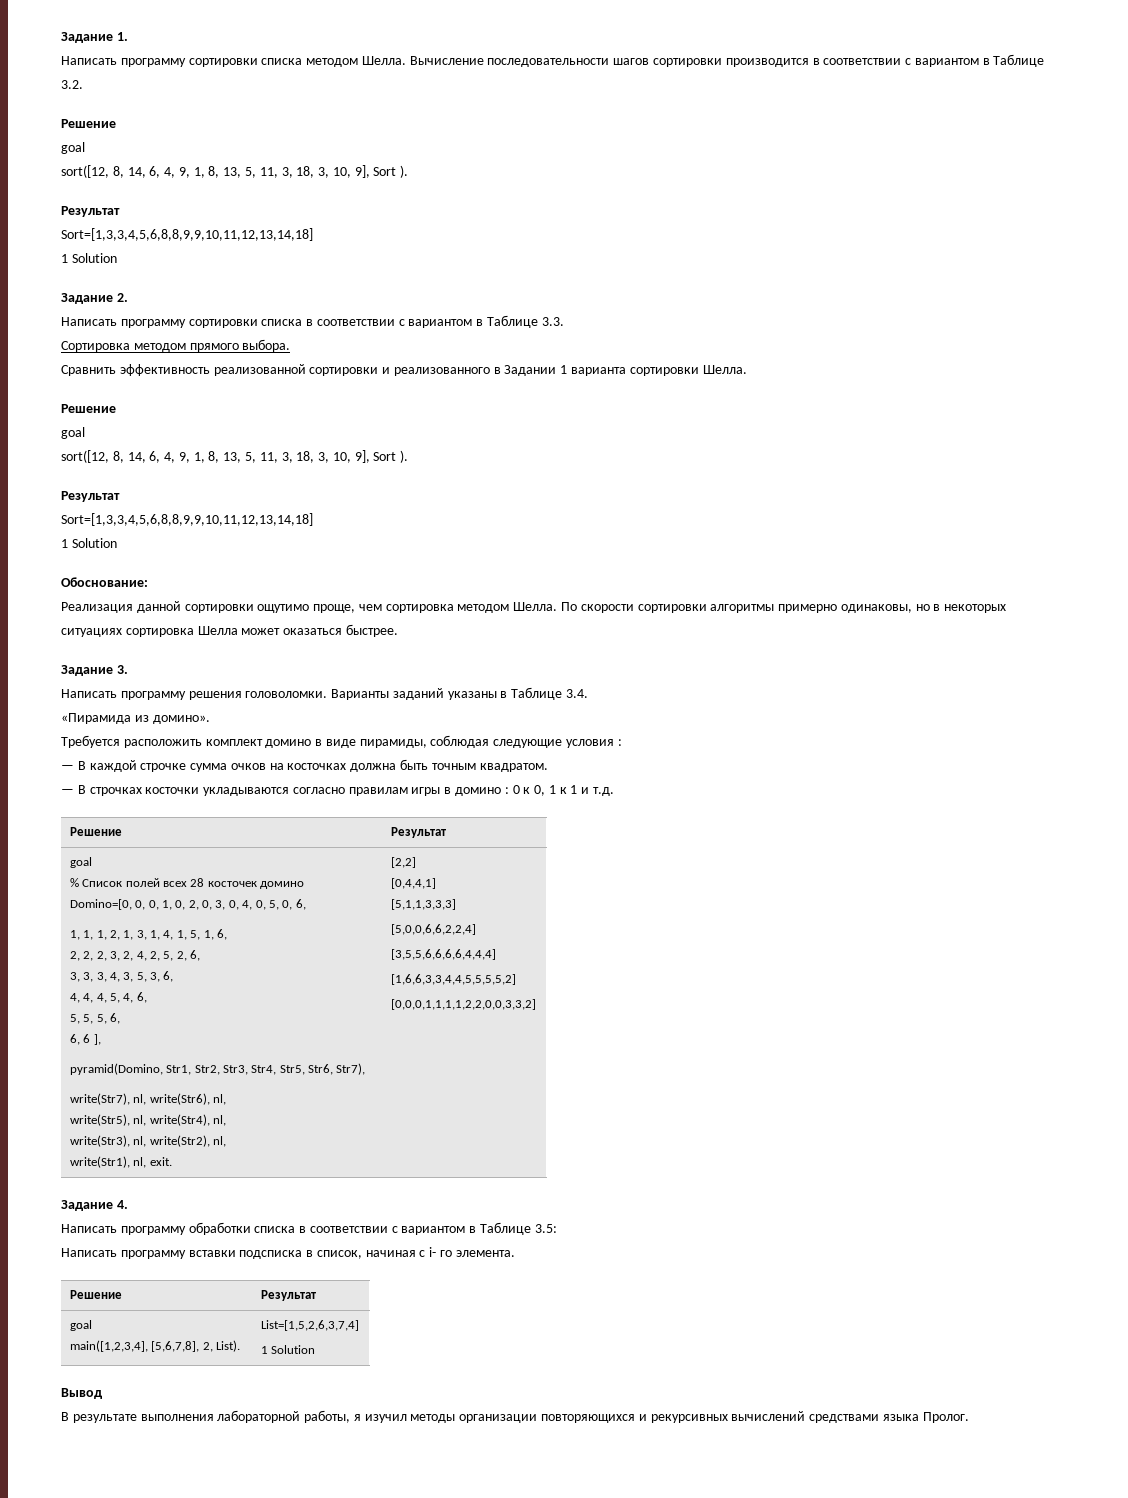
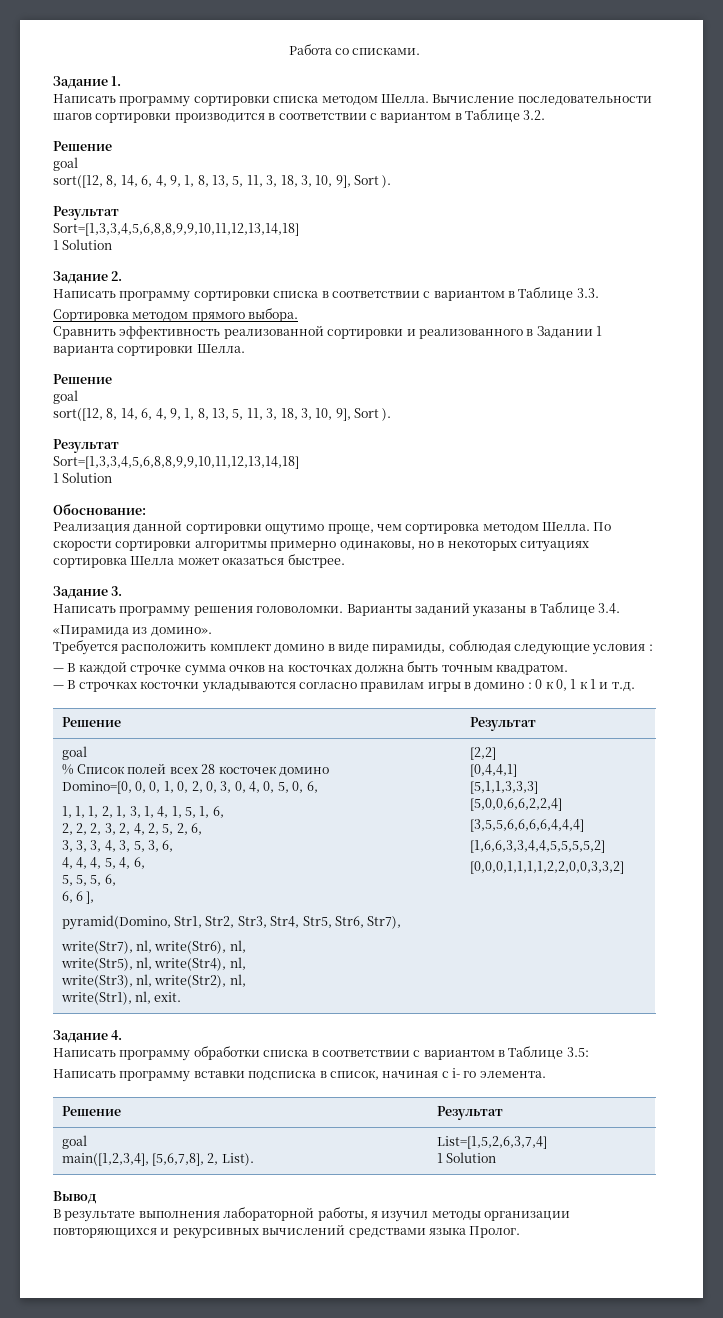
(61, 37) none -> [288,44,421,55] Работа со списками. //

